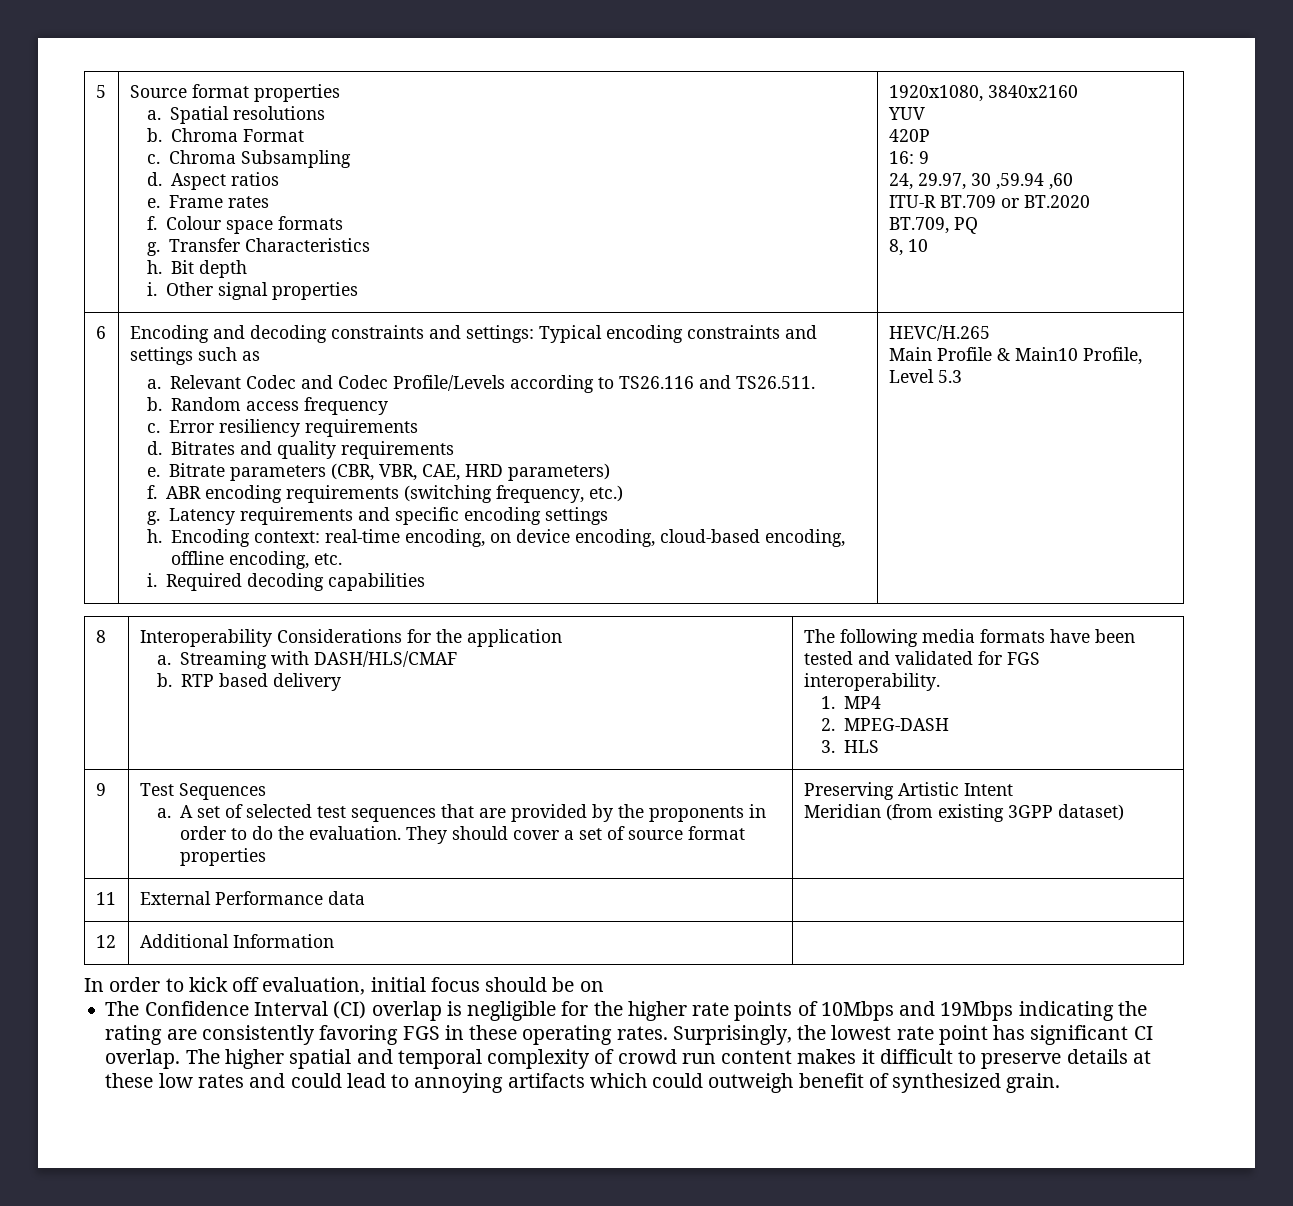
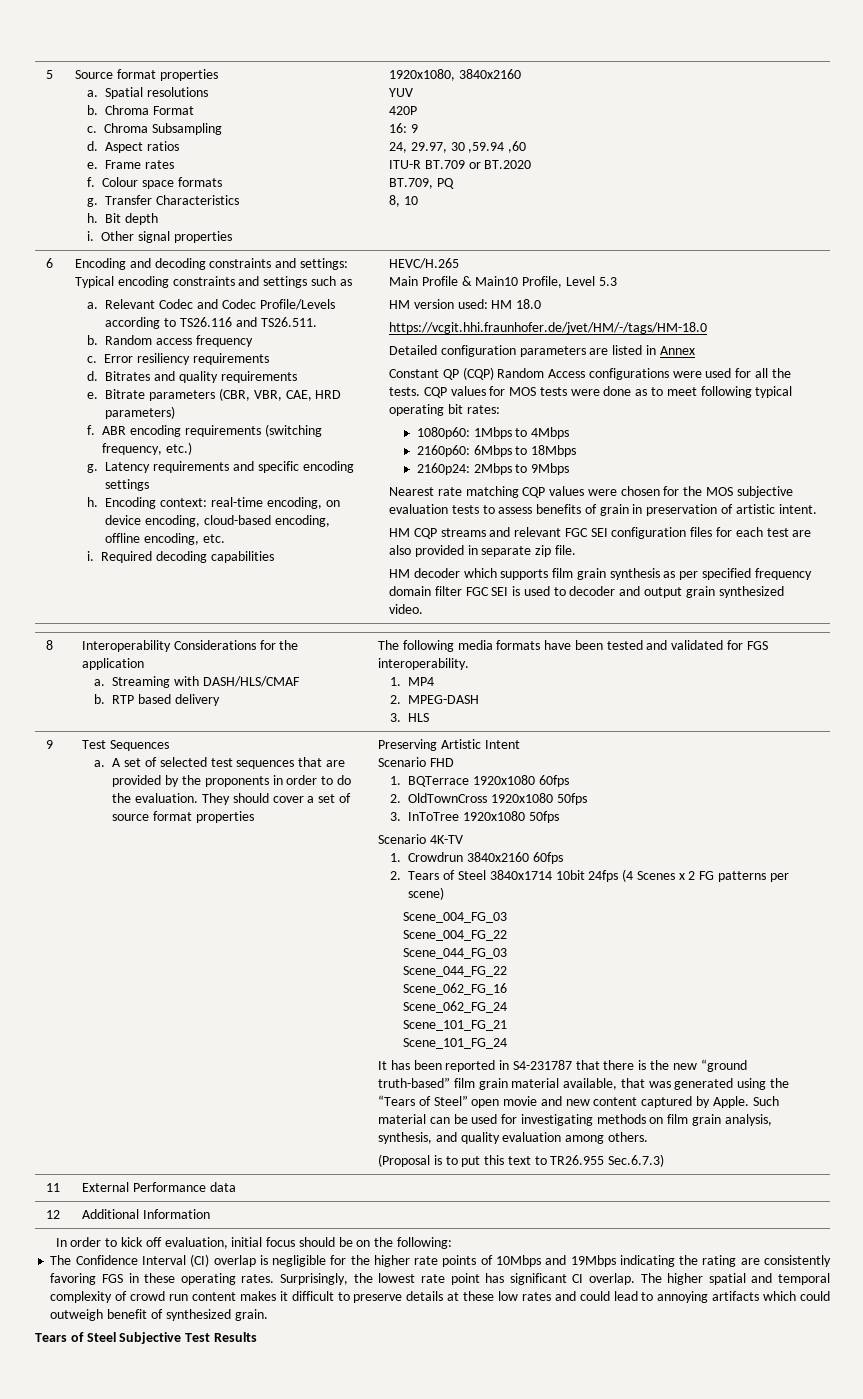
(962, 376) none -> [388,299,542,309] [388,322,707,334] [388,345,695,357] [388,367,791,380] [388,386,793,398] [388,404,500,416] [416,427,570,439] [416,445,577,457] [416,463,570,475] [388,486,793,498] [388,504,817,516] [388,527,812,539] [388,545,576,557] [388,568,812,580] [388,586,784,598] [388,604,423,614] // HM version used: HM 18.0 // https://vcgit.hhi.fraunhofer.de/jvet/HM/-/tags/HM-18.0 // Detailed configuration parameters are listed in Annex // Constant QP (CQP) Random Access configurations were used for all the tests. CQP values for MOS tests were done as to meet following typical operating bit rates: // 1080p60: 1Mbps to 4Mbps // 2160p60: 6Mbps to 18Mbps // 2160p24: 2Mbps to 9Mbps // Nearest rate matching CQP values were chosen for the MOS subjective evaluation tests to assess benefits of grain in preservation of artistic intent. // HM CQP streams and relevant FGC SEI configuration files for each test are also provided in separate zip file. // HM decoder which supports film grain synthesis as per specified frequency domain filter FGC SEI is used to decoder and output grain synthesized video.
[803,804,1124,822] Meridian (from existing 3GPP dataset) -> [377,757,454,767] [390,775,570,787] [390,793,588,805] [390,811,560,823] [377,834,463,844] [390,852,564,864] [390,869,789,882] [408,887,445,900] [402,912,507,923] [402,930,507,941] [402,948,507,959] [402,966,507,977] [402,983,507,995] [402,1001,507,1013] [402,1020,507,1031] [402,1038,507,1049] [377,1059,747,1072] [377,1077,790,1090] [377,1095,779,1108] [377,1114,772,1126] [377,1132,648,1144] [377,1154,665,1167] Scenario FHD // 1. BQTerrace 1920x1080 60fps // 2. OldTownCross 1920x1080 50fps // 3. InToTree 1920x1080 50fps // Scenario 4K-TV // 1. Crowdrun 3840x2160 60fps // 2. Tears of Steel 3840x1714 10bit 24fps (4 Scenes x 2 FG patterns per scene) // Scene_004_FG_03 // Scene_004_FG_22 // Scene_044_FG_03 // Scene_044_FG_22 // Scene_062_FG_16 // Scene_062_FG_24 // Scene_101_FG_21 // Scene_101_FG_24 // It has been reported in S4-231787 that there is the new “ground truth-based” film grain material available, that was generated using the “Tears of Steel” open movie and new content captured by Apple. Such material can be used for investigating methods on film grain analysis, synthesis, and quality evaluation among others. // (Proposal is to put this text to TR26.955 Sec.6.7.3)
(604, 986) none -> [374,1237,452,1249] the following:
(1061, 1083) none -> [35,1332,257,1344] // Tears of Steel Subjective Test Results

